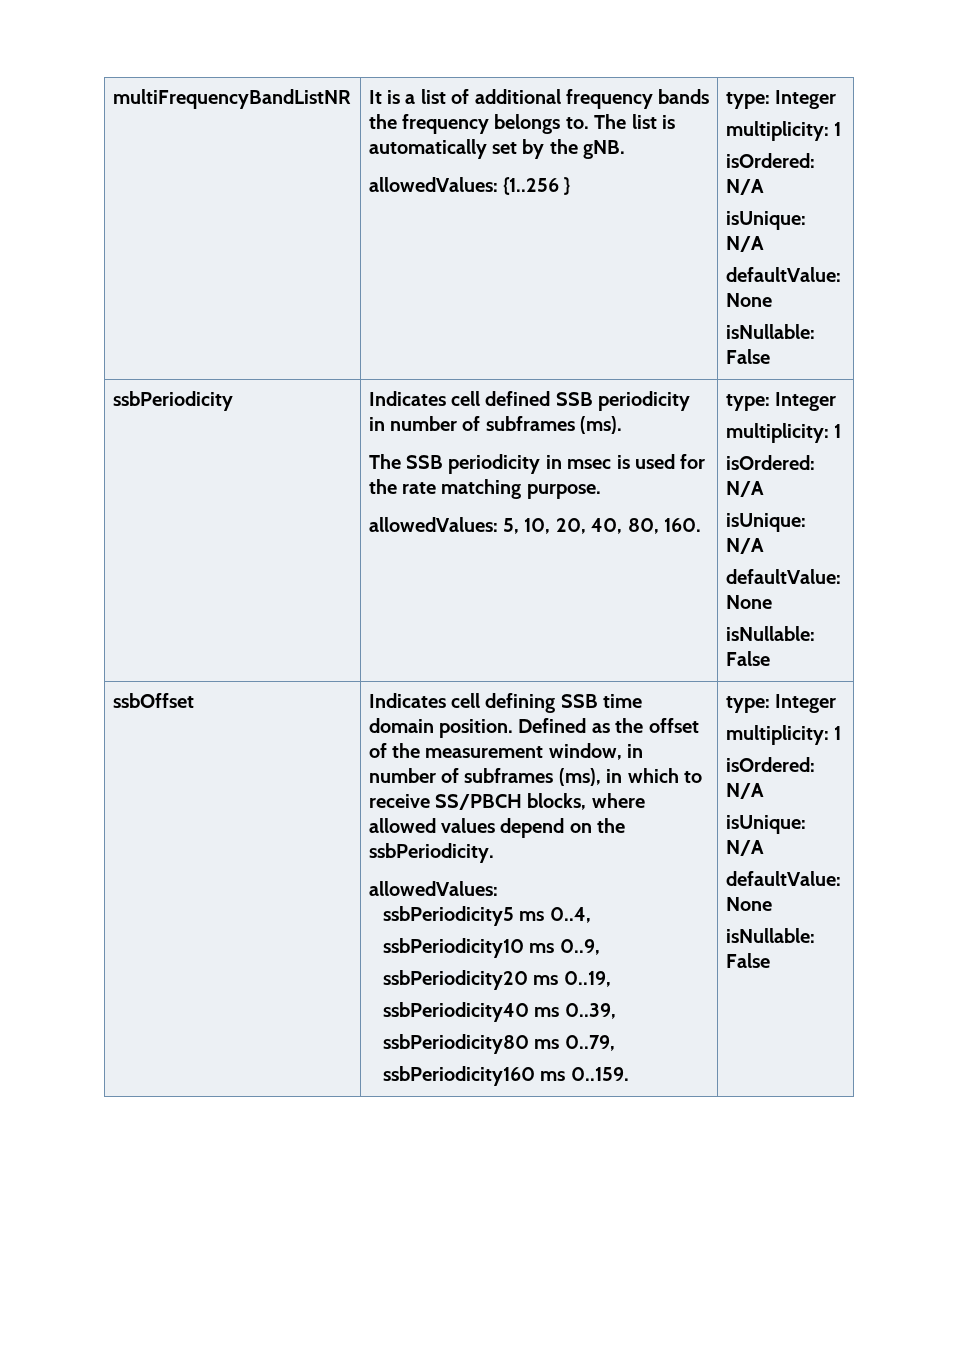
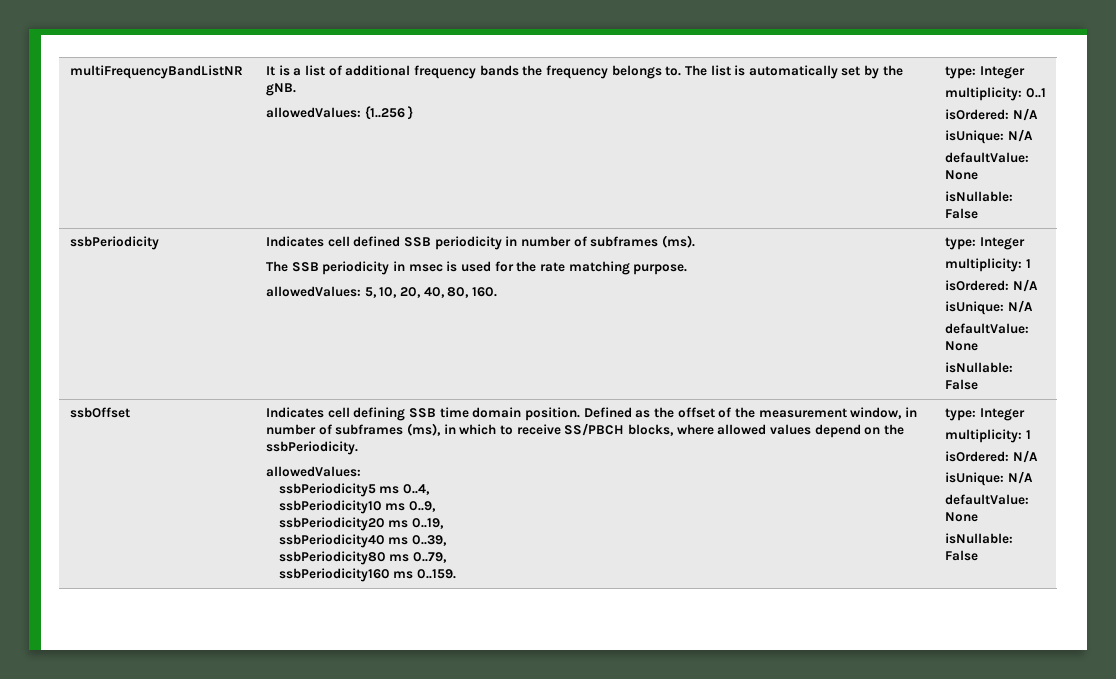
[833,122,841,136] 1 -> [1025,88,1046,98] 0..1

